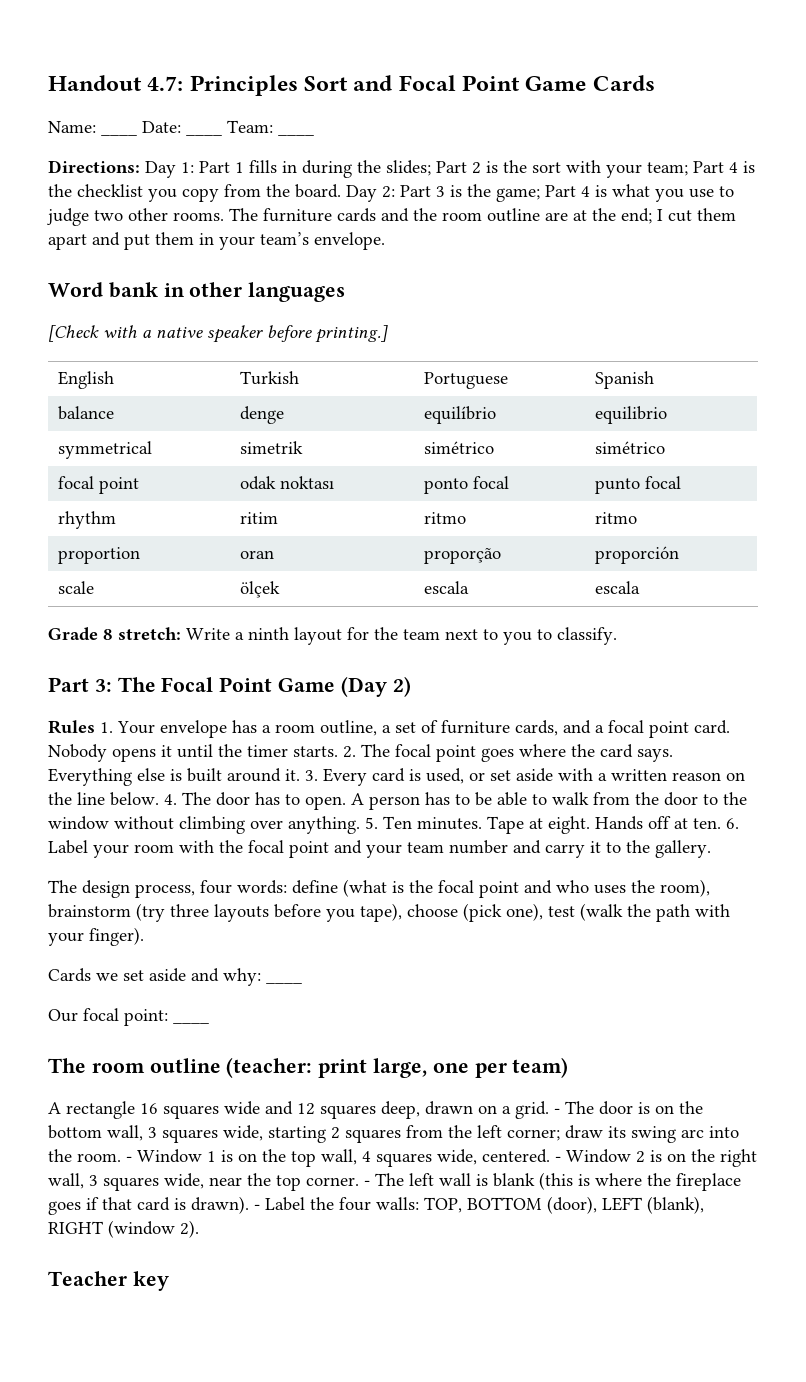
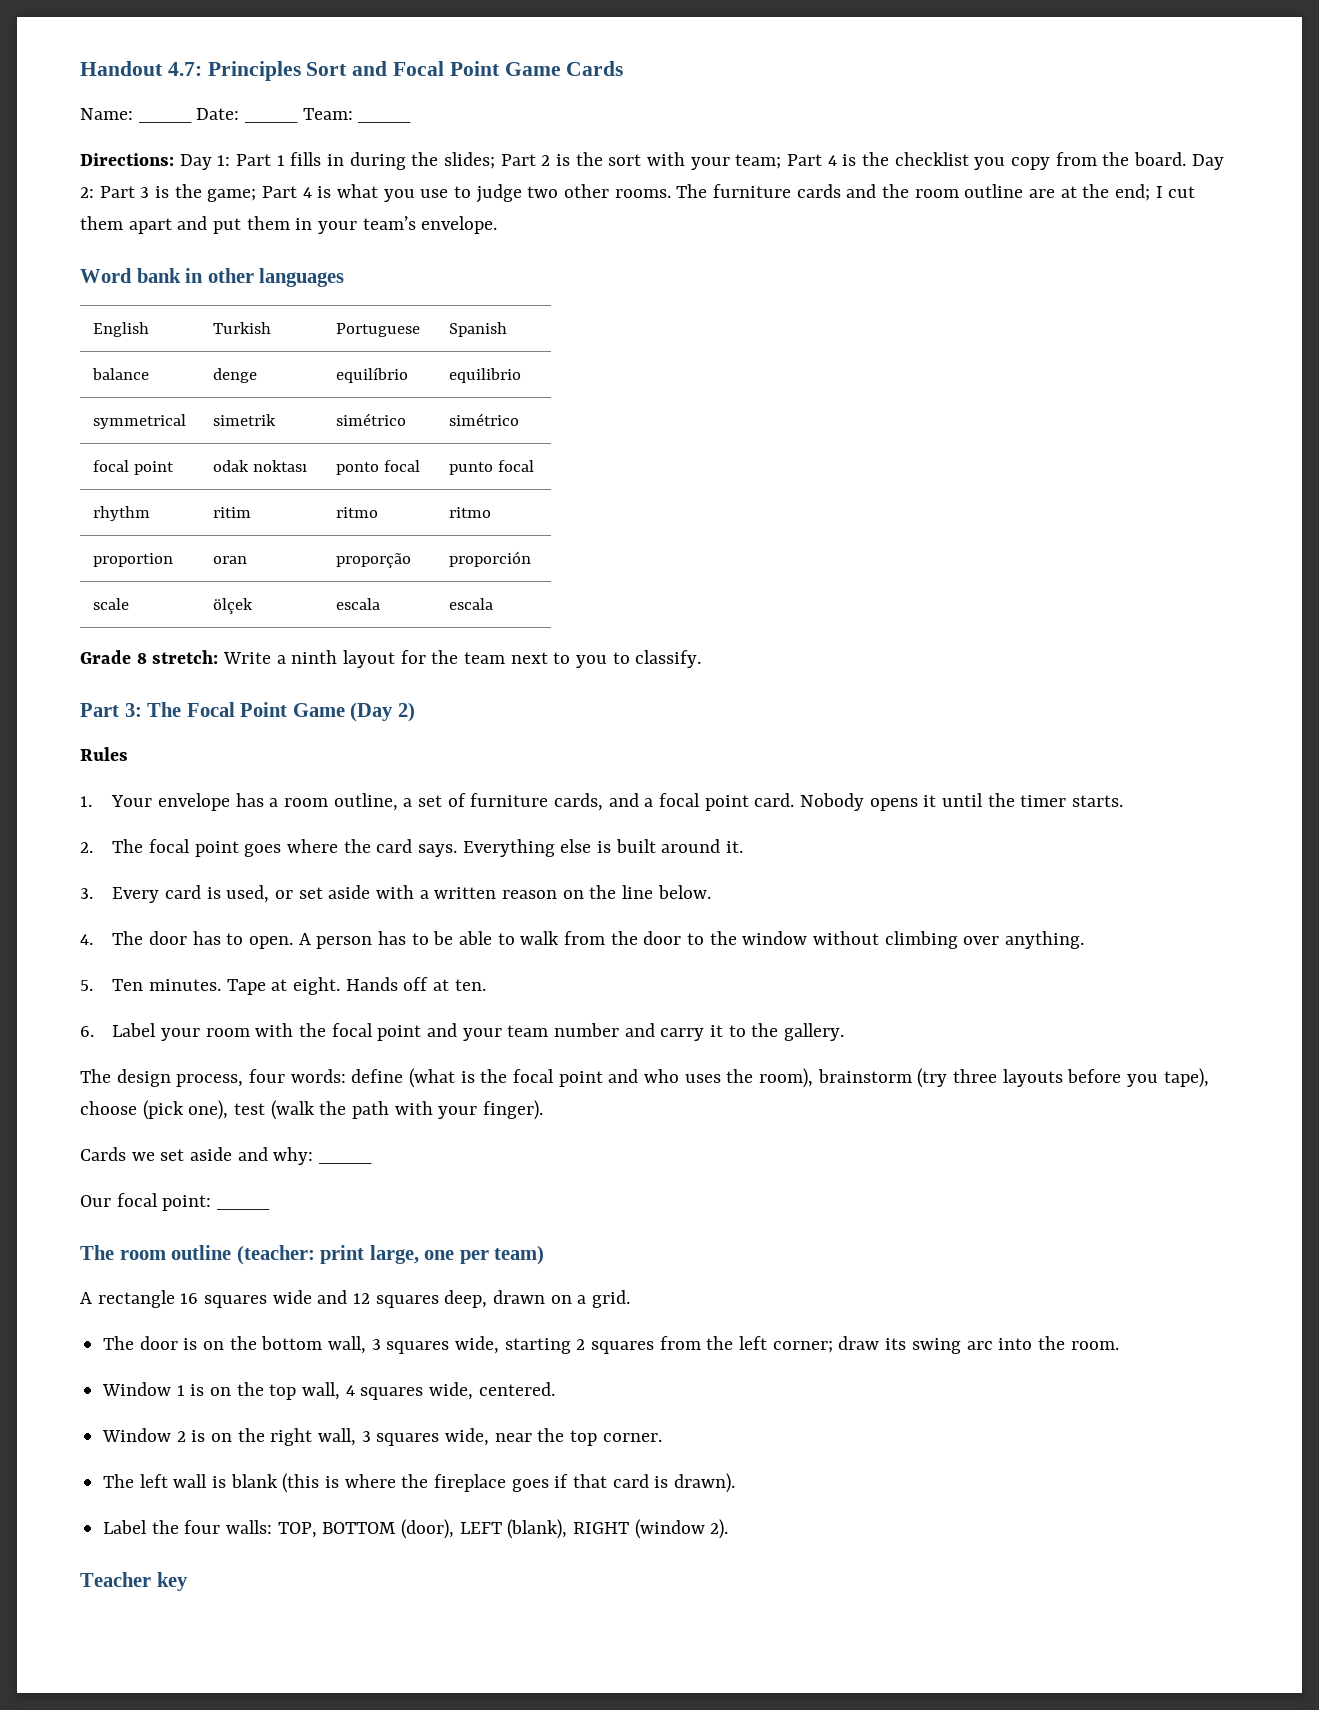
[48,325,388,343] // [Check with a native speaker before printing.] -> (345, 277) none
(95, 727) none -> (128, 754) //
(338, 751) none -> (1123, 801) //
(300, 775) none -> (743, 847) //
(159, 799) none -> (711, 892) //
(360, 825) none -> (1084, 940) //
(721, 823) none -> (486, 985) //
[554,1108,560,1114] - -> (631, 1299) //
[126,1156,132,1162] - -> (1119, 1345) //
[555,1156,561,1162] - -> (555, 1389) //
[364,1180,370,1186] - -> (662, 1437) //
[254,1204,260,1210] - -> (736, 1483) //

